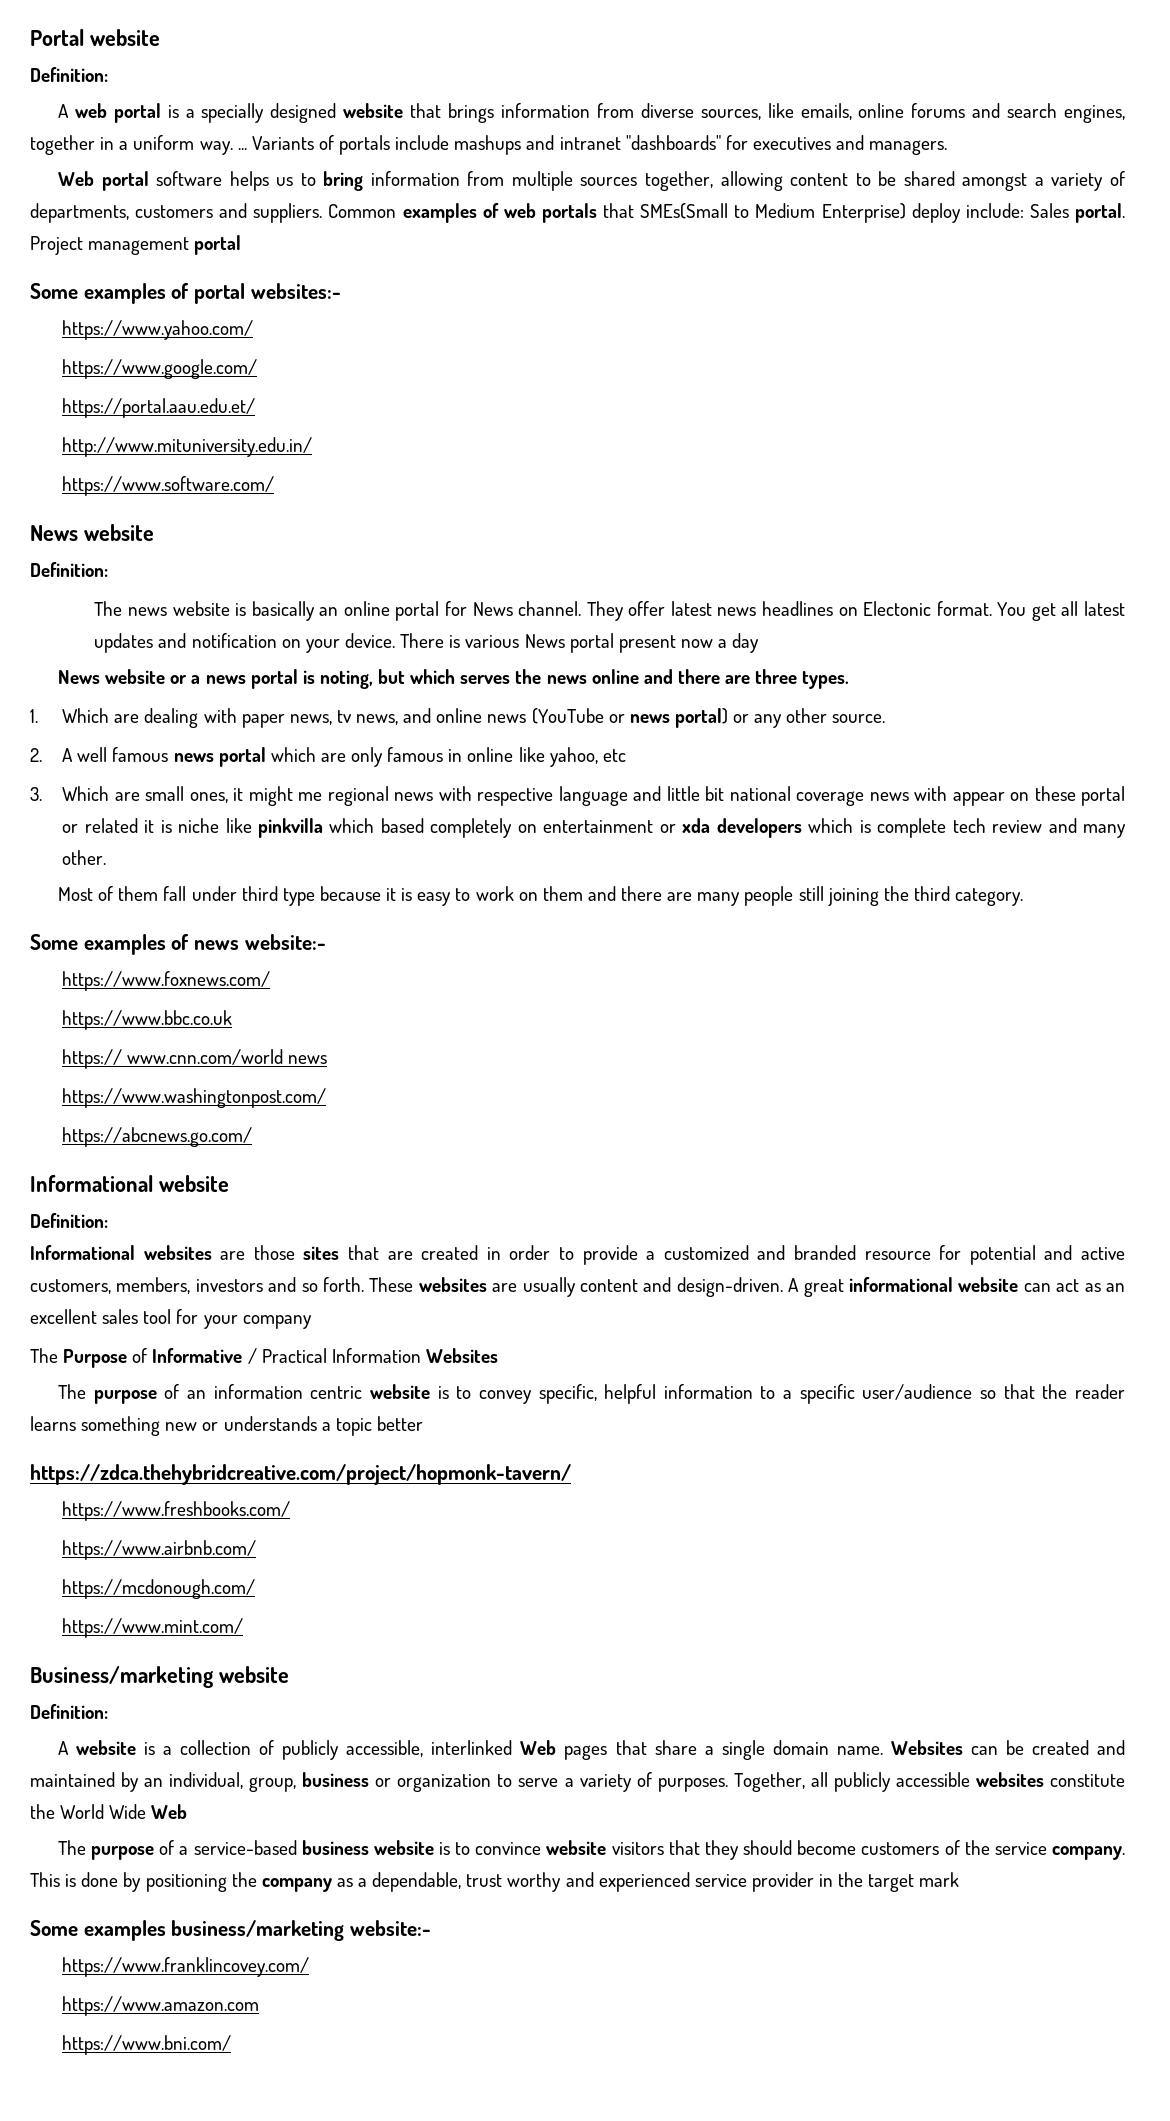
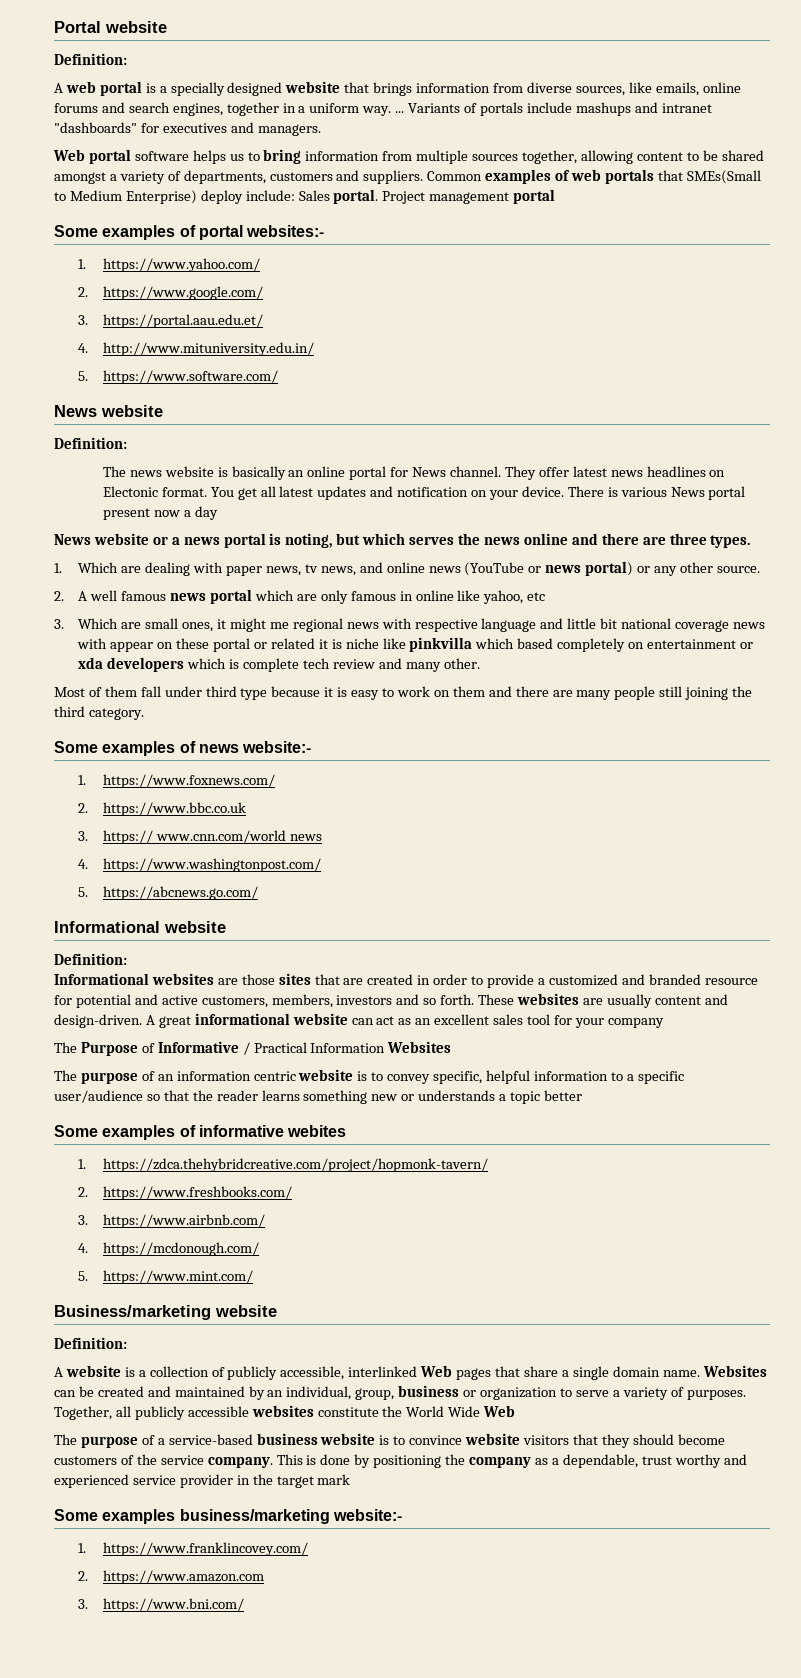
(341, 291) none -> [78,259,87,269] 1.
(254, 330) none -> [78,287,89,297] 2.
(258, 369) none -> [78,315,89,325] 3.
(256, 408) none -> [78,343,89,353] 4.
(313, 447) none -> [78,371,89,381] 5.
(326, 942) none -> [78,775,87,785] 1.
(271, 981) none -> [78,803,89,813] 2.
(233, 1020) none -> [78,831,89,841] 3.
(328, 1059) none -> [78,859,89,869] 4.
(327, 1098) none -> [78,887,89,897] 5.
(423, 1423) none -> [54,1125,347,1140] [78,1159,87,1169] Some examples of informative webites // 1.
(571, 1474) none -> [78,1187,89,1197] 2.
(291, 1511) none -> [78,1215,89,1225] 3.
(257, 1550) none -> [78,1243,89,1253] 4.
(256, 1589) none -> [78,1271,89,1281] 5.
(432, 1928) none -> [78,1543,87,1553] 1.
(310, 1967) none -> [78,1571,89,1581] 2.
(260, 2006) none -> [78,1599,89,1609] 3.

